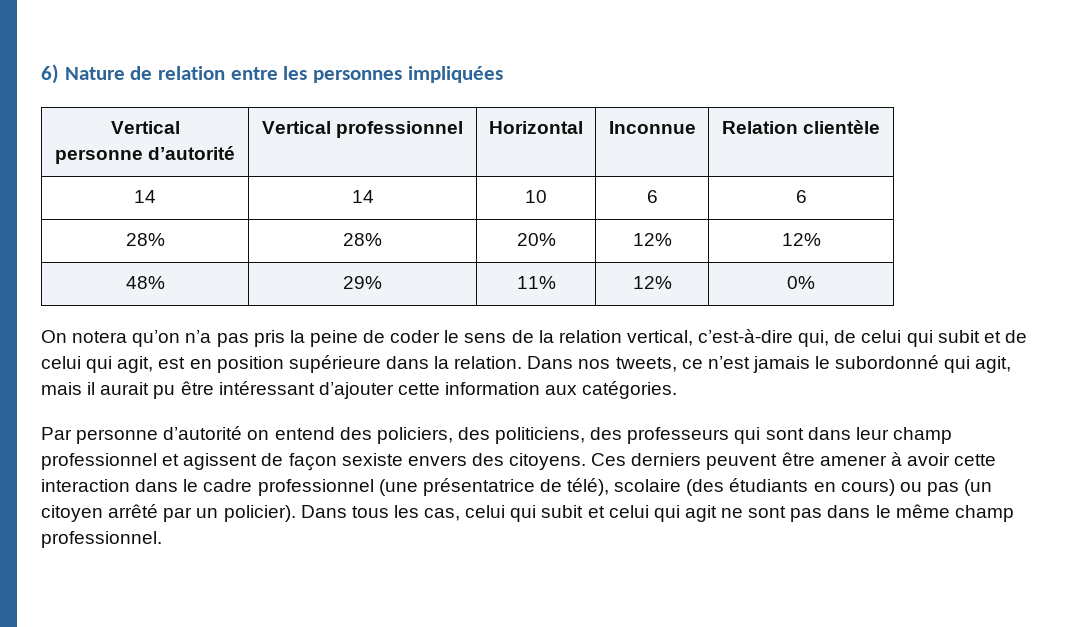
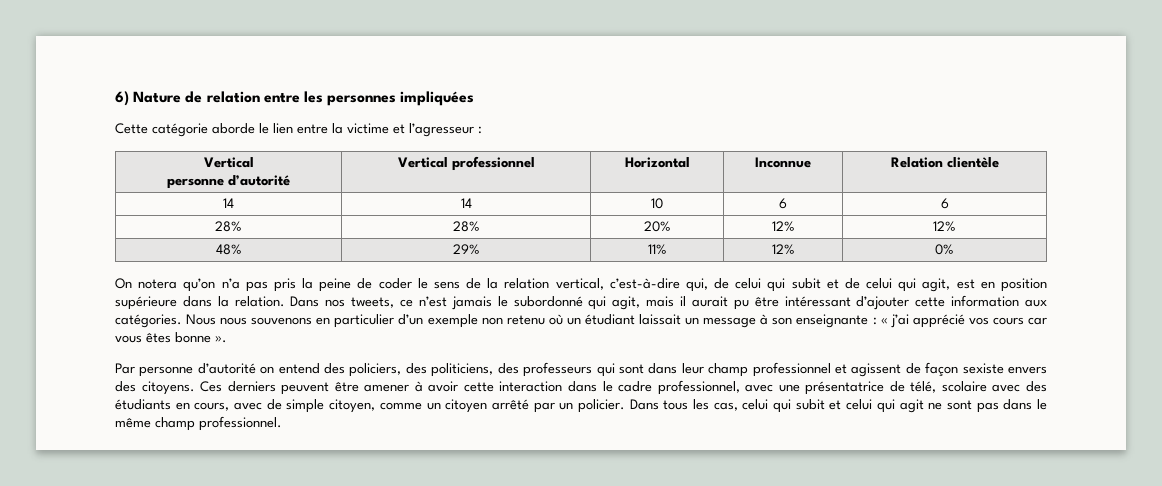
(503, 74) none -> [115,123,482,137] // Cette catégorie aborde le lien entre la victime et l’agresseur :
(678, 390) none -> [186,314,1048,328] [115,332,227,343] Nous nous souvenons en particulier d’un exemple non retenu où un étudiant laissait un message à son enseignante : « j’ai apprécié vos cours car vous êtes bonne ».
[257,478,993,496] professionnel (une présentatrice de télé), scolaire (des étudiants en cours) ou pas (un -> [657,380,1047,395] [115,399,441,413] professionnel, avec une présentatrice de télé, scolaire avec des étudiants en cours, avec de simple citoyen, comme un
[223,505,296,522] policier). -> [577,399,625,413] policier.

